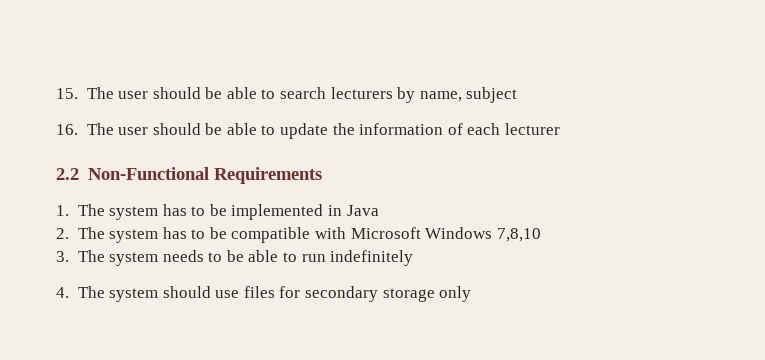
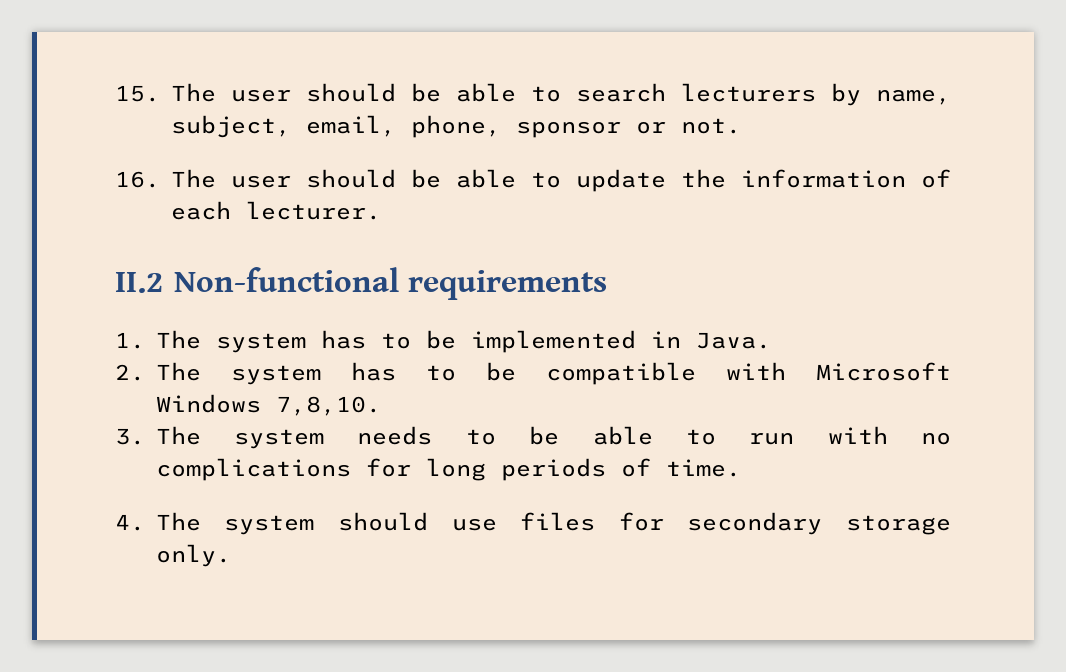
[466,87,518,103] subject -> [170,115,741,138] subject, email, phone, sponsor or not.
[504,123,560,135] [56,167,322,184] lecturer // 2.2 Non-Functional Requirements -> [245,201,381,220] [115,267,607,300] lecturer. // II.2 Non-functional requirements
[346,205,379,216] Java -> [695,332,771,349] Java.
[496,228,541,242] 7,8,10 -> [275,396,381,416] 7,8,10.
[330,250,414,266] indefinitely -> [827,426,951,445] [155,458,741,481] with no complications for long periods of time.
[439,286,472,302] only -> [155,544,231,567] only.

